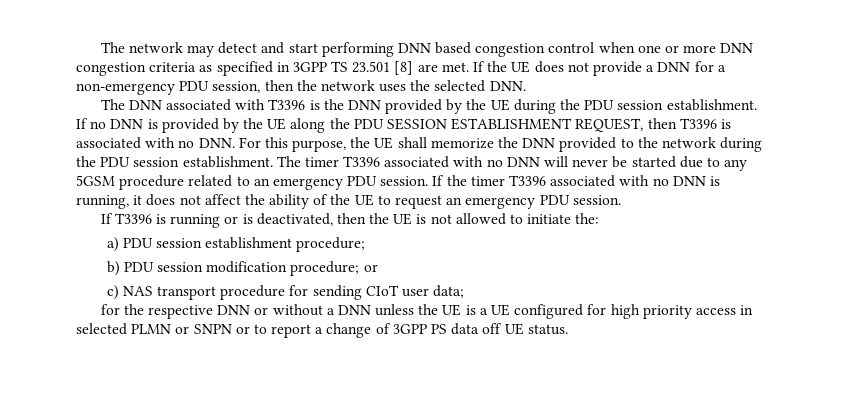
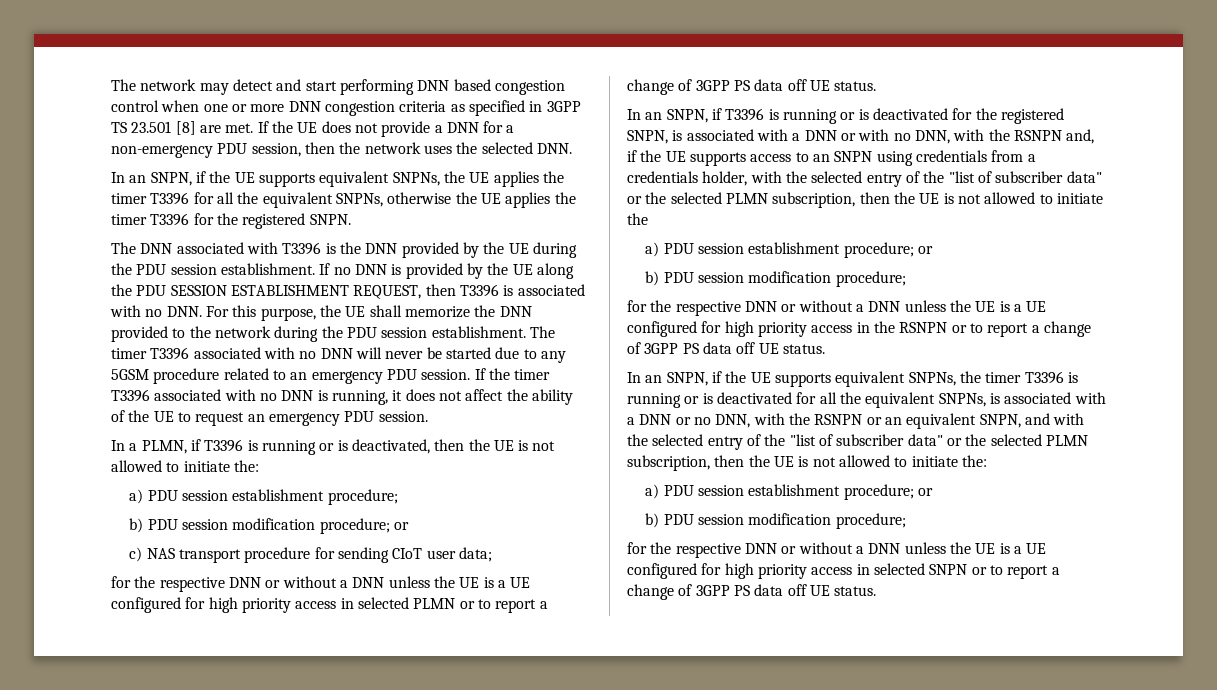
(526, 86) none -> [111,171,564,187] [111,192,576,208] [111,213,351,229] // In an SNPN, if the UE supports equivalent SNPNs, the UE applies the timer T3396 for all the equivalent SNPNs, otherwise the UE applies the timer T3396 for the registered SNPN.
[100,213,113,224] If -> [111,439,201,454] In a PLMN, if
(190, 330) none -> [477,599,548,613] [627,79,877,95] [627,108,1064,124] [627,129,1095,144] [627,150,1036,166] [627,171,1102,187] [627,192,1103,208] [627,213,648,225] [645,242,933,258] [645,271,906,287] [627,300,1047,316] [627,321,1091,337] [627,342,825,354] [627,371,1078,387] [627,392,1106,408] [627,413,1085,429] [627,434,1088,450] [627,455,987,471] [645,484,933,500] [645,513,906,529] [627,542,1047,558] [627,563,925,579] to report a change of 3GPP PS data off UE status. // In an SNPN, if T3396 is running or is deactivated for the registered SNPN, is associated with a DNN or with no DNN, with the RSNPN and, if the UE supports access to an SNPN using credentials from a credentials holder, with the selected entry of the "list of subscriber data" or the selected PLMN subscription, then the UE is not allowed to initiate the // a) PDU session establishment procedure; or // b) PDU session modification procedure; // for the respective DNN or without a DNN unless the UE is a UE configured for high priority access in the RSNPN or to report a change of 3GPP PS data off UE status. // In an SNPN, if the UE supports equivalent SNPNs, the timer T3396 is running or is deactivated for all the equivalent SNPNs, is associated with a DNN or no DNN, with the RSNPN or an equivalent SNPN, and with the selected entry of the "list of subscriber data" or the selected PLMN subscription, then the UE is not allowed to initiate the: // a) PDU session establishment procedure; or // b) PDU session modification procedure; // for the respective DNN or without a DNN unless the UE is a UE configured for high priority access in selected

